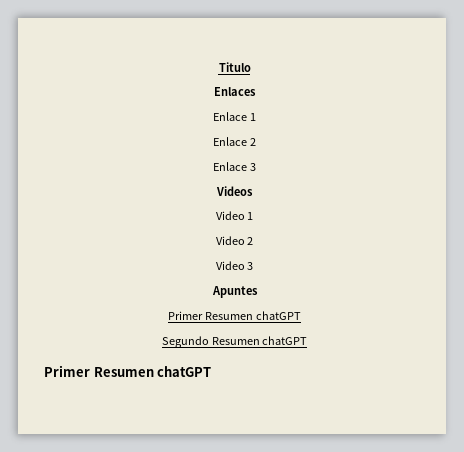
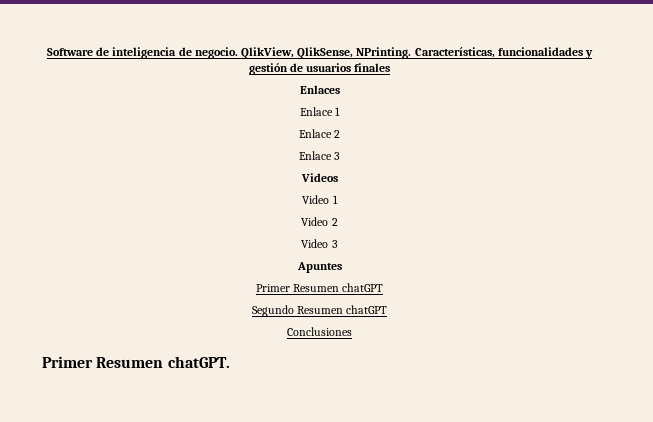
[218,62,251,72] Titulo -> [46,47,594,59] [248,63,391,75] Software de inteligencia de negocio. QlikView, QlikSense, NPrinting. Características, funcionalidades y gestión de usuarios finales
[44,365,212,377] // Primer Resumen chatGPT -> [287,327,352,336] [42,356,230,368] // Conclusiones // Primer Resumen chatGPT.

